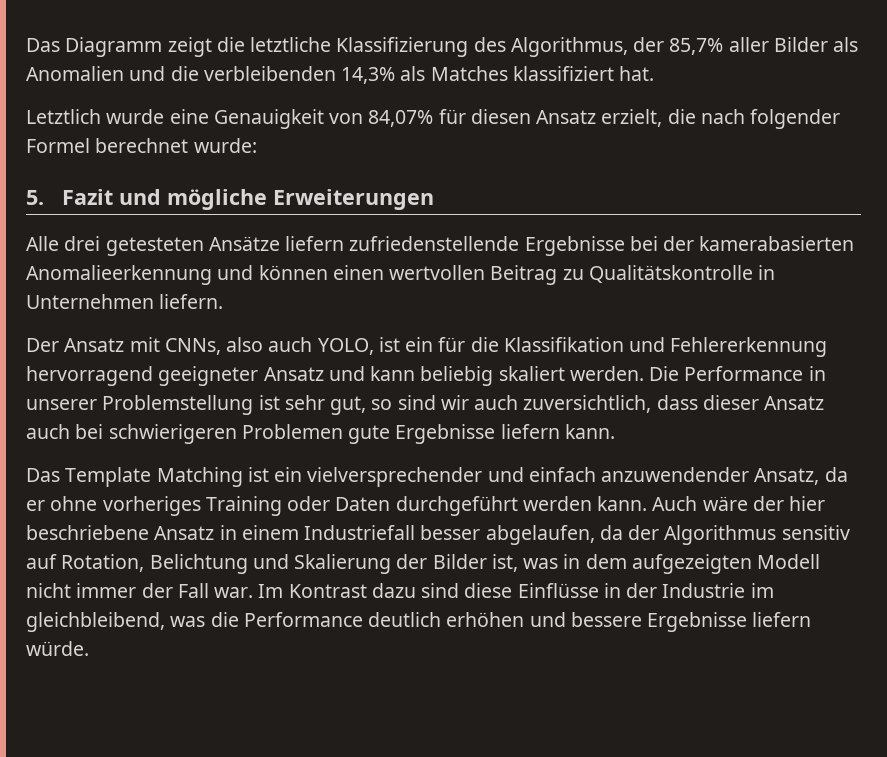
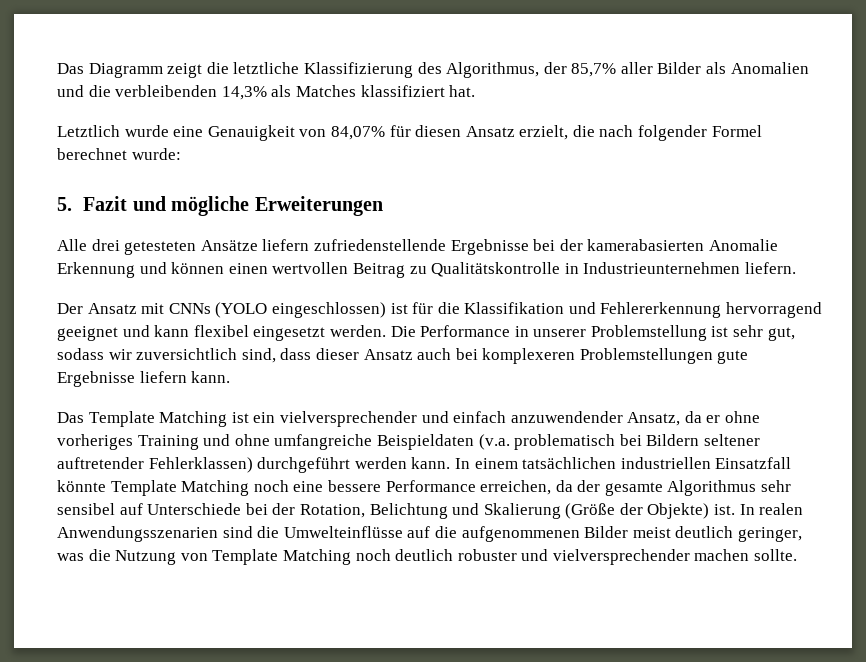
[26,265,212,285] Anomalieerkennung -> [708,239,778,251] [57,262,135,278] Anomalie Erkennung
[26,294,154,309] Unternehmen -> [583,262,741,274] Industrieunternehmen
[164,337,434,355] CNNs, also auch YOLO, ist ein -> [168,302,408,318] CNNs (YOLO eingeschlossen) ist
[158,366,565,386] geeigneter Ansatz und kann beliebig skaliert -> [57,325,326,341] geeignet und kann flexibel eingesetzt
[371,395,652,413] so sind wir auch zuversichtlich, -> [57,348,276,363] sodass wir zuversichtlich sind,
[108,424,343,444] schwierigeren Problemen -> [482,348,713,364] komplexeren Problemstellungen
[287,496,826,516] [26,525,850,545] [26,554,821,574] [26,583,774,598] [26,612,812,632] [26,641,89,656] oder Daten durchgeführt werden kann. Auch wäre der hier beschriebene Ansatz in einem Industriefall besser abgelaufen, da der Algorithmus sensitiv auf Rotation, Belichtung und Skalierung der Bilder ist, was in dem aufgezeigten Modell nicht immer der Fall war. Im Kontrast dazu sind diese Einflüsse in der Industrie im gleichbleibend, was die Performance deutlich erhöhen und bessere Ergebnisse liefern würde. -> [203,434,760,450] [57,457,792,473] [57,480,792,496] [57,503,804,519] [57,526,802,542] [57,549,798,565] und ohne umfangreiche Beispieldaten (v.a. problematisch bei Bildern seltener auftretender Fehlerklassen) durchgeführt werden kann. In einem tatsächlichen industriellen Einsatzfall könnte Template Matching noch eine bessere Performance erreichen, da der gesamte Algorithmus sehr sensibel auf Unterschiede bei der Rotation, Belichtung und Skalierung (Größe der Objekte) ist. In realen Anwendungsszenarien sind die Umwelteinflüsse auf die aufgenommenen Bilder meist deutlich geringer, was die Nutzung von Template Matching noch deutlich robuster und vielversprechender machen sollte.

